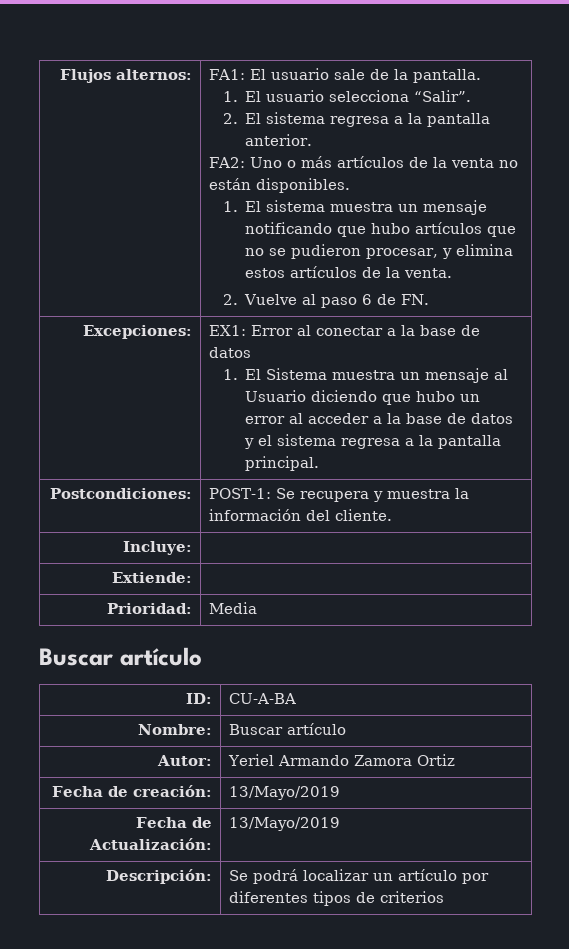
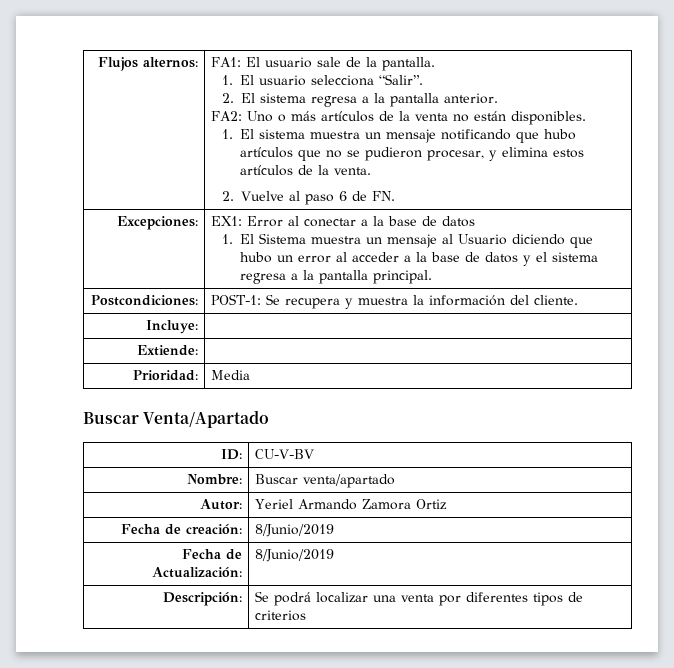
[120,647,202,666] artículo -> [143,410,270,428] Venta/Apartado
[229,693,297,704] CU-A-BA -> [254,449,314,459] CU-V-BV
[287,723,347,735] artículo -> [302,474,395,488] venta/apartado
[229,786,341,800] 13/Mayo/2019 -> [254,524,334,537] 8/Junio/2019
[229,817,341,831] 13/Mayo/2019 -> [254,549,334,562] 8/Junio/2019
[373,869,458,881] un artículo -> [372,594,434,602] una venta

